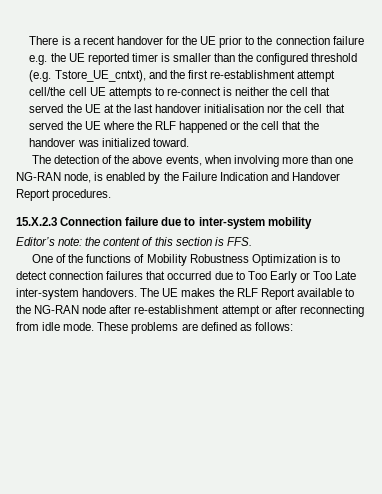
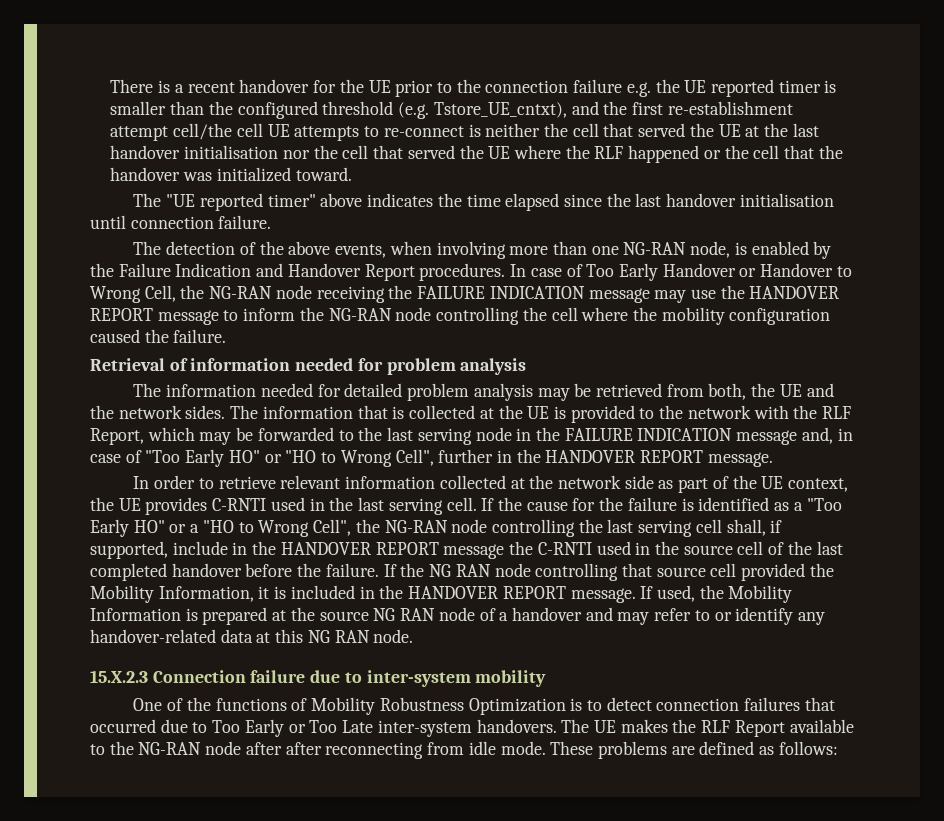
(189, 142) none -> [133,193,834,211] [90,215,272,229] // The "UE reported timer" above indicates the time elapsed since the last handover initialisation until connection failure.
(112, 195) none -> [510,263,852,281] [90,285,840,303] [90,307,831,325] [90,329,227,343] [90,358,527,375] [133,383,834,401] [90,405,852,423] [90,427,853,445] [90,449,773,467] [133,475,849,493] [90,497,842,515] [90,519,783,537] [90,541,843,559] [90,563,834,581] [90,585,793,603] [90,607,826,625] [90,629,414,643] In case of Too Early Handover or Handover to Wrong Cell, the NG-RAN node receiving the FAILURE INDICATION message may use the HANDOVER REPORT message to inform the NG-RAN node controlling the cell where the mobility configuration caused the failure. // Retrieval of information needed for problem analysis // The information needed for detailed problem analysis may be retrieved from both, the UE and the network sides. The information that is collected at the UE is provided to the network with the RLF Report, which may be forwarded to the last serving node in the FAILURE INDICATION message and, in case of "Too Early HO" or "HO to Wrong Cell", further in the HANDOVER REPORT message. // In order to retrieve relevant information collected at the network side as part of the UE context, the UE provides C-RNTI used in the last serving cell. If the cause for the failure is identified as a "Too Early HO" or a "HO to Wrong Cell", the NG-RAN node controlling the last serving cell shall, if supported, include in the HANDOVER REPORT message the C-RNTI used in the source cell of the last completed handover before the failure. If the NG RAN node controlling that source cell provided the Mobility Information, it is included in the HANDOVER REPORT message. If used, the Mobility Information is prepared at the source NG RAN node of a handover and may refer to or identify any handover-related data at this NG RAN node.
[16,237,252,246] // Editor’s note: the content of this section is FFS. -> (547, 678) none
[134,305,272,317] re-establishment attempt or -> (282, 748) none

